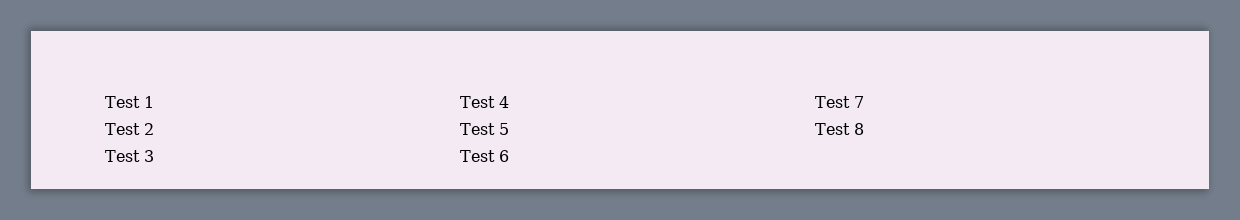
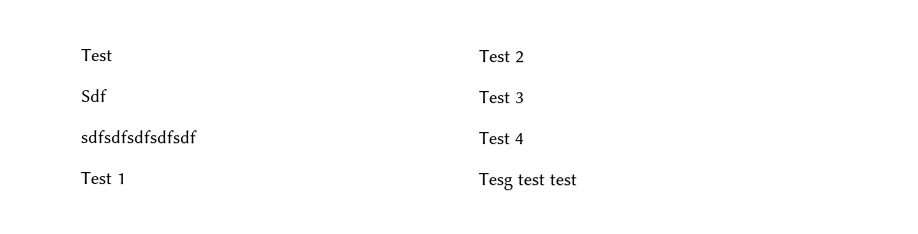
[105,96,140,108] Test -> [81,48,113,62] [81,89,108,103] [80,130,197,144] [80,171,112,185] Test // Sdf // sdfsdfsdfsdfsdf // Test
[460,123,509,135] [460,150,509,162] [815,96,864,108] [815,123,864,135] Test 5 // Test 6 // Test 7 // Test 8 -> [478,172,577,191] Tesg test test

